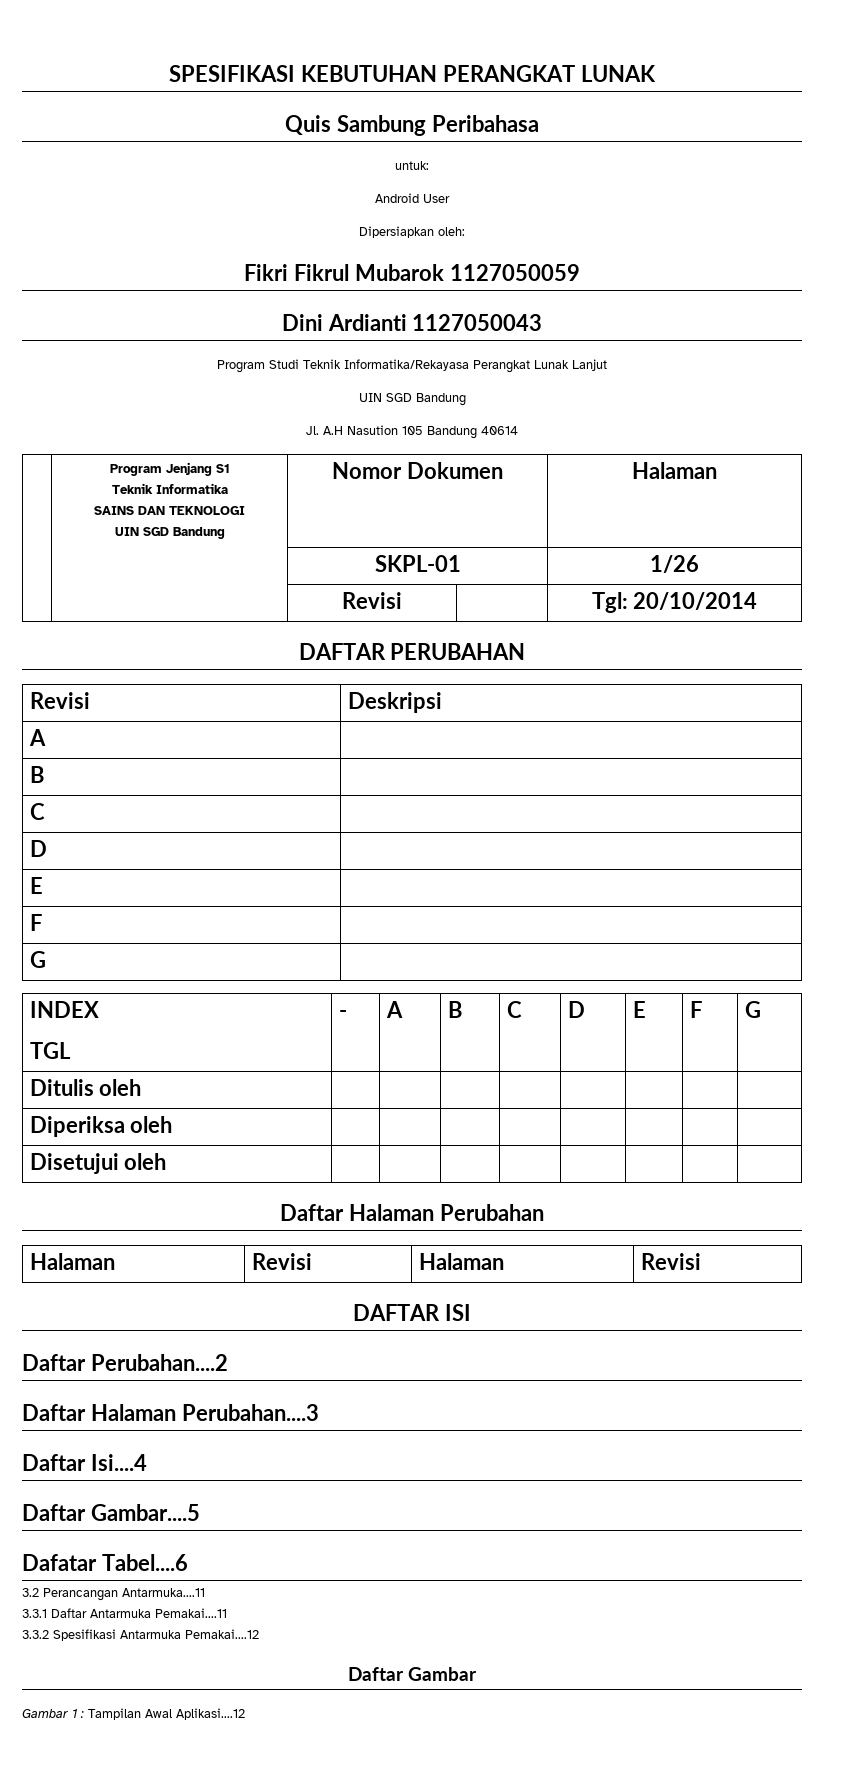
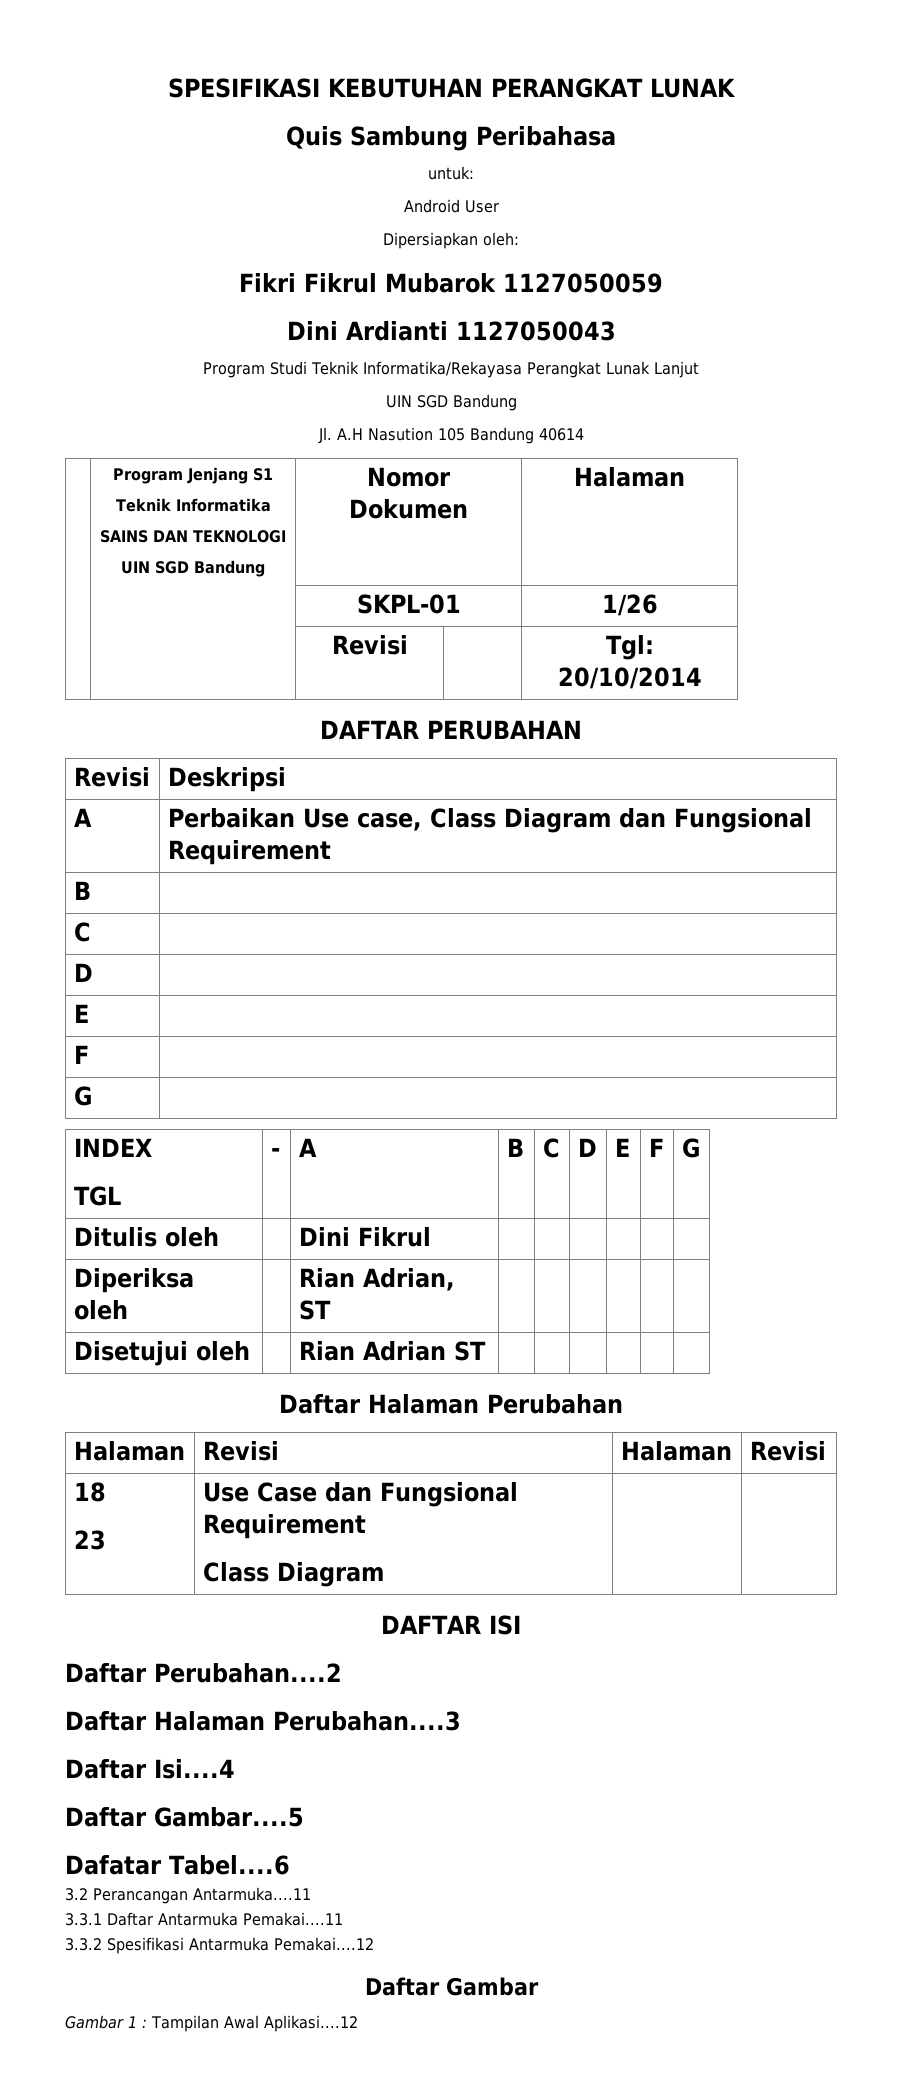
(46, 737) none -> [167,808,812,833] [167,840,331,865] Perbaikan Use case, Class Diagram dan Fungsional Requirement
(142, 1087) none -> [298,1227,431,1247] Dini Fikrul
(173, 1124) none -> [298,1268,455,1291] [298,1300,331,1320] Rian Adrian, ST
(167, 1161) none -> [298,1341,486,1361] Rian Adrian ST
(701, 1261) none -> [73,1482,106,1502] [73,1530,106,1550] [202,1482,518,1507] [202,1514,366,1539] [202,1562,384,1587] // 18 // 23 | Use Case dan Fungsional Requirement // Class Diagram | |

